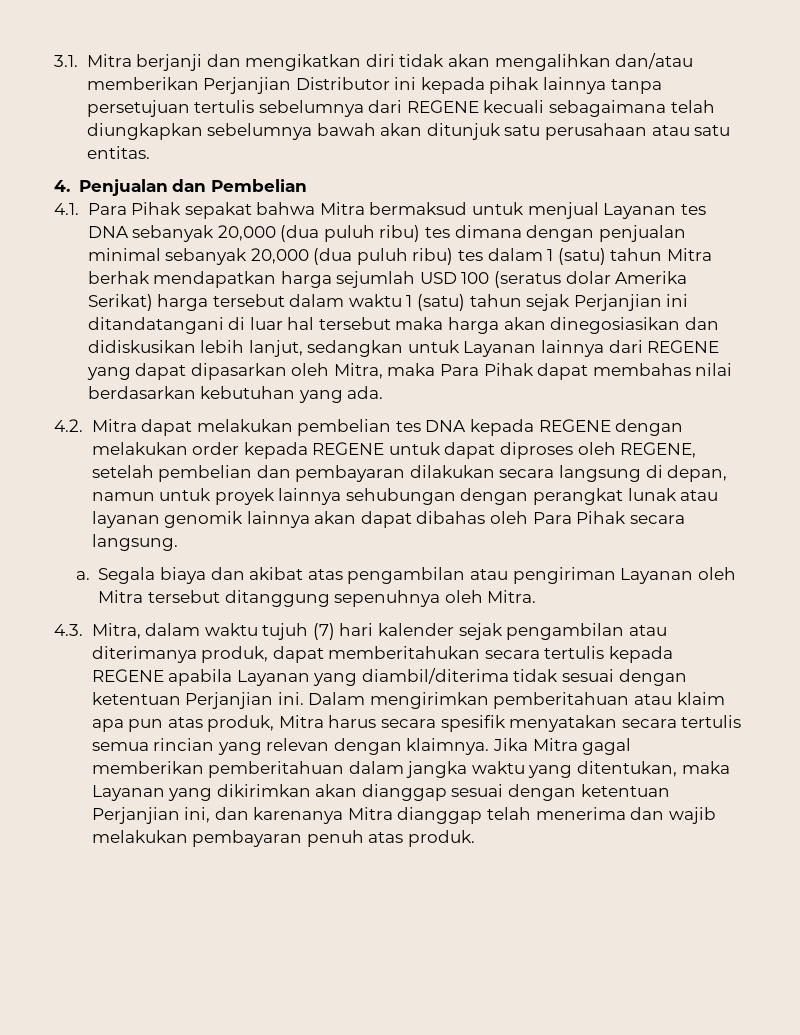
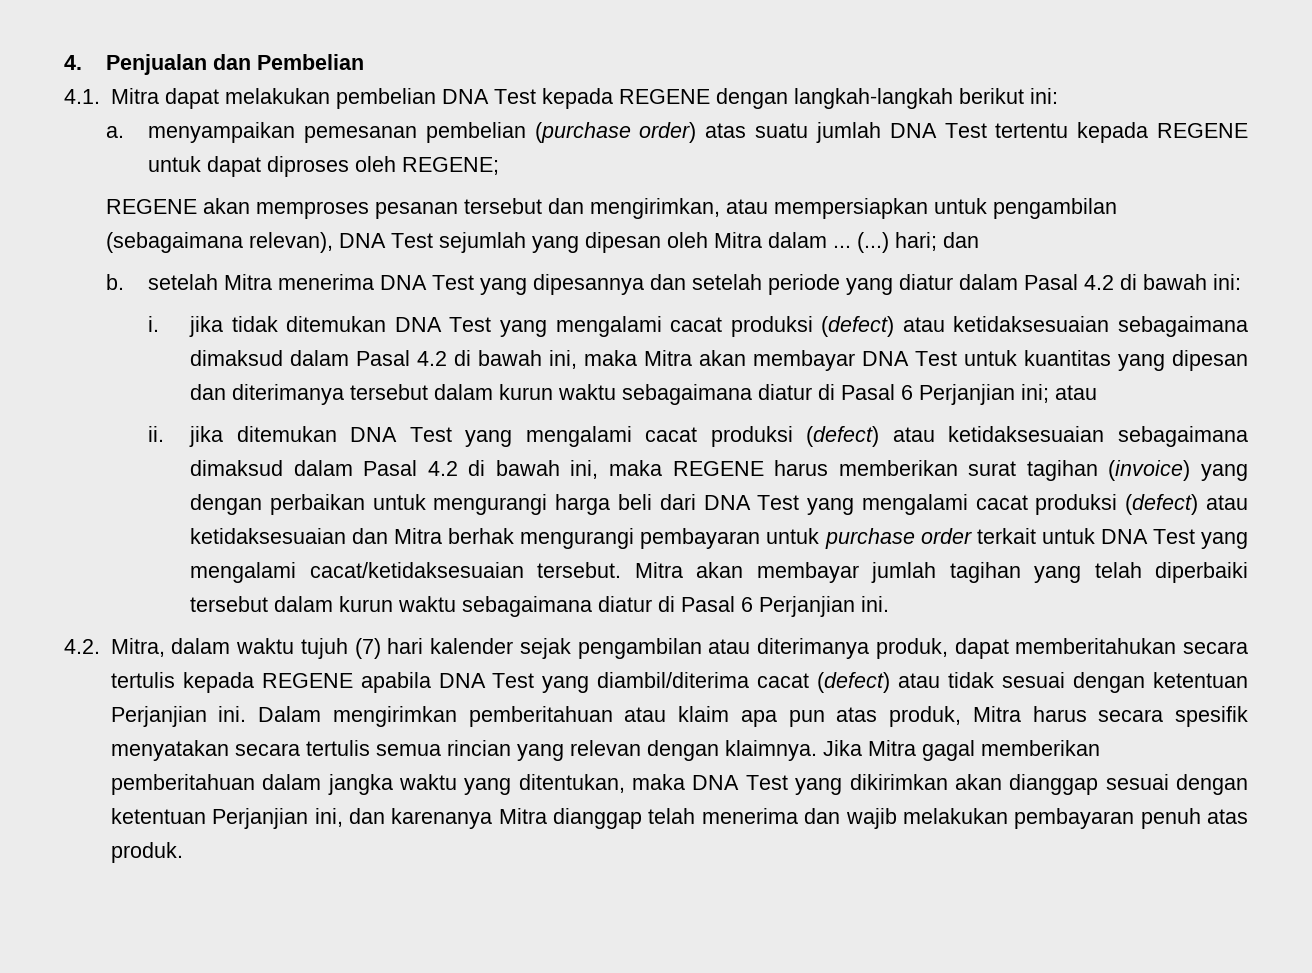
[54,53,694,71] [86,77,662,94] [86,100,715,117] [86,123,731,140] [86,146,150,159] 3.1. Mitra berjanji dan mengikatkan diri tidak akan mengalihkan dan/atau memberikan Perjanjian Distributor ini kepada pihak lainnya tanpa persetujuan tertulis sebelumnya dari REGENE kecuali sebagaimana telah diungkapkan sebelumnya bawah akan ditunjuk satu perusahaan atau satu entitas. // -> (64, 62) none
[87,202,706,219] [87,225,686,242] [87,248,712,265] [87,271,688,288] [87,294,689,311] [87,317,719,334] [87,340,720,357] [86,363,733,380] [87,386,384,403] [54,419,83,432] Para Pihak sepakat bahwa Mitra bermaksud untuk menjual Layanan tes DNA sebanyak 20,000 (dua puluh ribu) tes dimana dengan penjualan minimal sebanyak 20,000 (dua puluh ribu) tes dalam 1 (satu) tahun Mitra berhak mendapatkan harga sejumlah USD 100 (seratus dolar Amerika Serikat) harga tersebut dalam waktu 1 (satu) tahun sejak Perjanjian ini ditandatangani di luar hal tersebut maka harga akan dinegosiasikan dan didiskusikan lebih lanjut, sedangkan untuk Layanan lainnya dari REGENE yang dapat dipasarkan oleh Mitra, maka Para Pihak dapat membahas nilai berdasarkan kebutuhan yang ada. // 4.2. -> (100, 96) none
[395,420,467,432] tes DNA -> [441,89,536,104] DNA Test
[91,442,240,455] melakukan order -> [793,88,1058,109] [106,122,1069,143] langkah-langkah berikut ini: // a. menyampaikan pemesanan pembelian (purchase order) atas suatu jumlah DNA Test tertentu
[620,442,697,458] [91,465,728,482] [91,488,719,505] [91,511,685,528] [91,534,178,551] [75,567,736,584] [98,590,537,607] [54,624,83,636] REGENE, setelah pembelian dan pembayaran dilakukan secara langsung di depan, namun untuk proyek lainnya sehubungan dengan perangkat lunak atau layanan genomik lainnya akan dapat dibahas oleh Para Pihak secara langsung. // a. Segala biaya dan akibat atas pengambilan atau pengiriman Layanan oleh Mitra tersebut ditanggung sepenuhnya oleh Mitra. // 4.3. -> [402,157,500,175] [106,198,1118,219] [106,232,980,253] [106,274,1242,295] [148,316,1249,337] [190,350,1249,371] [190,384,1098,405] [148,426,1248,447] [190,460,1249,481] [190,494,1248,515] [190,528,1248,549] [190,562,1249,583] [190,596,890,617] [64,639,100,654] REGENE; // REGENE akan memproses pesanan tersebut dan mengirimkan, atau mempersiapkan untuk pengambilan (sebagaimana relevan), DNA Test sejumlah yang dipesan oleh Mitra dalam ... (...) hari; dan // b. setelah Mitra menerima DNA Test yang dipesannya dan setelah periode yang diatur dalam Pasal 4.2 di bawah ini: // i. jika tidak ditemukan DNA Test yang mengalami cacat produksi (defect) atau ketidaksesuaian sebagaimana dimaksud dalam Pasal 4.2 di bawah ini, maka Mitra akan membayar DNA Test untuk kuantitas yang dipesan dan diterimanya tersebut dalam kurun waktu sebagaimana diatur di Pasal 6 Perjanjian ini; atau // ii. jika ditemukan DNA Test yang mengalami cacat produksi (defect) atau ketidaksesuaian sebagaimana dimaksud dalam Pasal 4.2 di bawah ini, maka REGENE harus memberikan surat tagihan (invoice) yang dengan perbaikan untuk mengurangi harga beli dari DNA Test yang mengalami cacat produksi (defect) atau ketidaksesuaian dan Mitra berhak mengurangi pembayaran untuk purchase order terkait untuk DNA Test yang mengalami cacat/ketidaksesuaian tersebut. Mitra akan membayar jumlah tagihan yang telah diperbaiki tersebut dalam kurun waktu sebagaimana diatur di Pasal 6 Perjanjian ini. // 4.2.
[236,668,509,686] Layanan yang diambil/diterima -> [438,672,941,693] DNA Test yang diambil/diterima cacat (defect) atau
[91,785,165,801] Layanan -> [692,775,788,790] DNA Test

